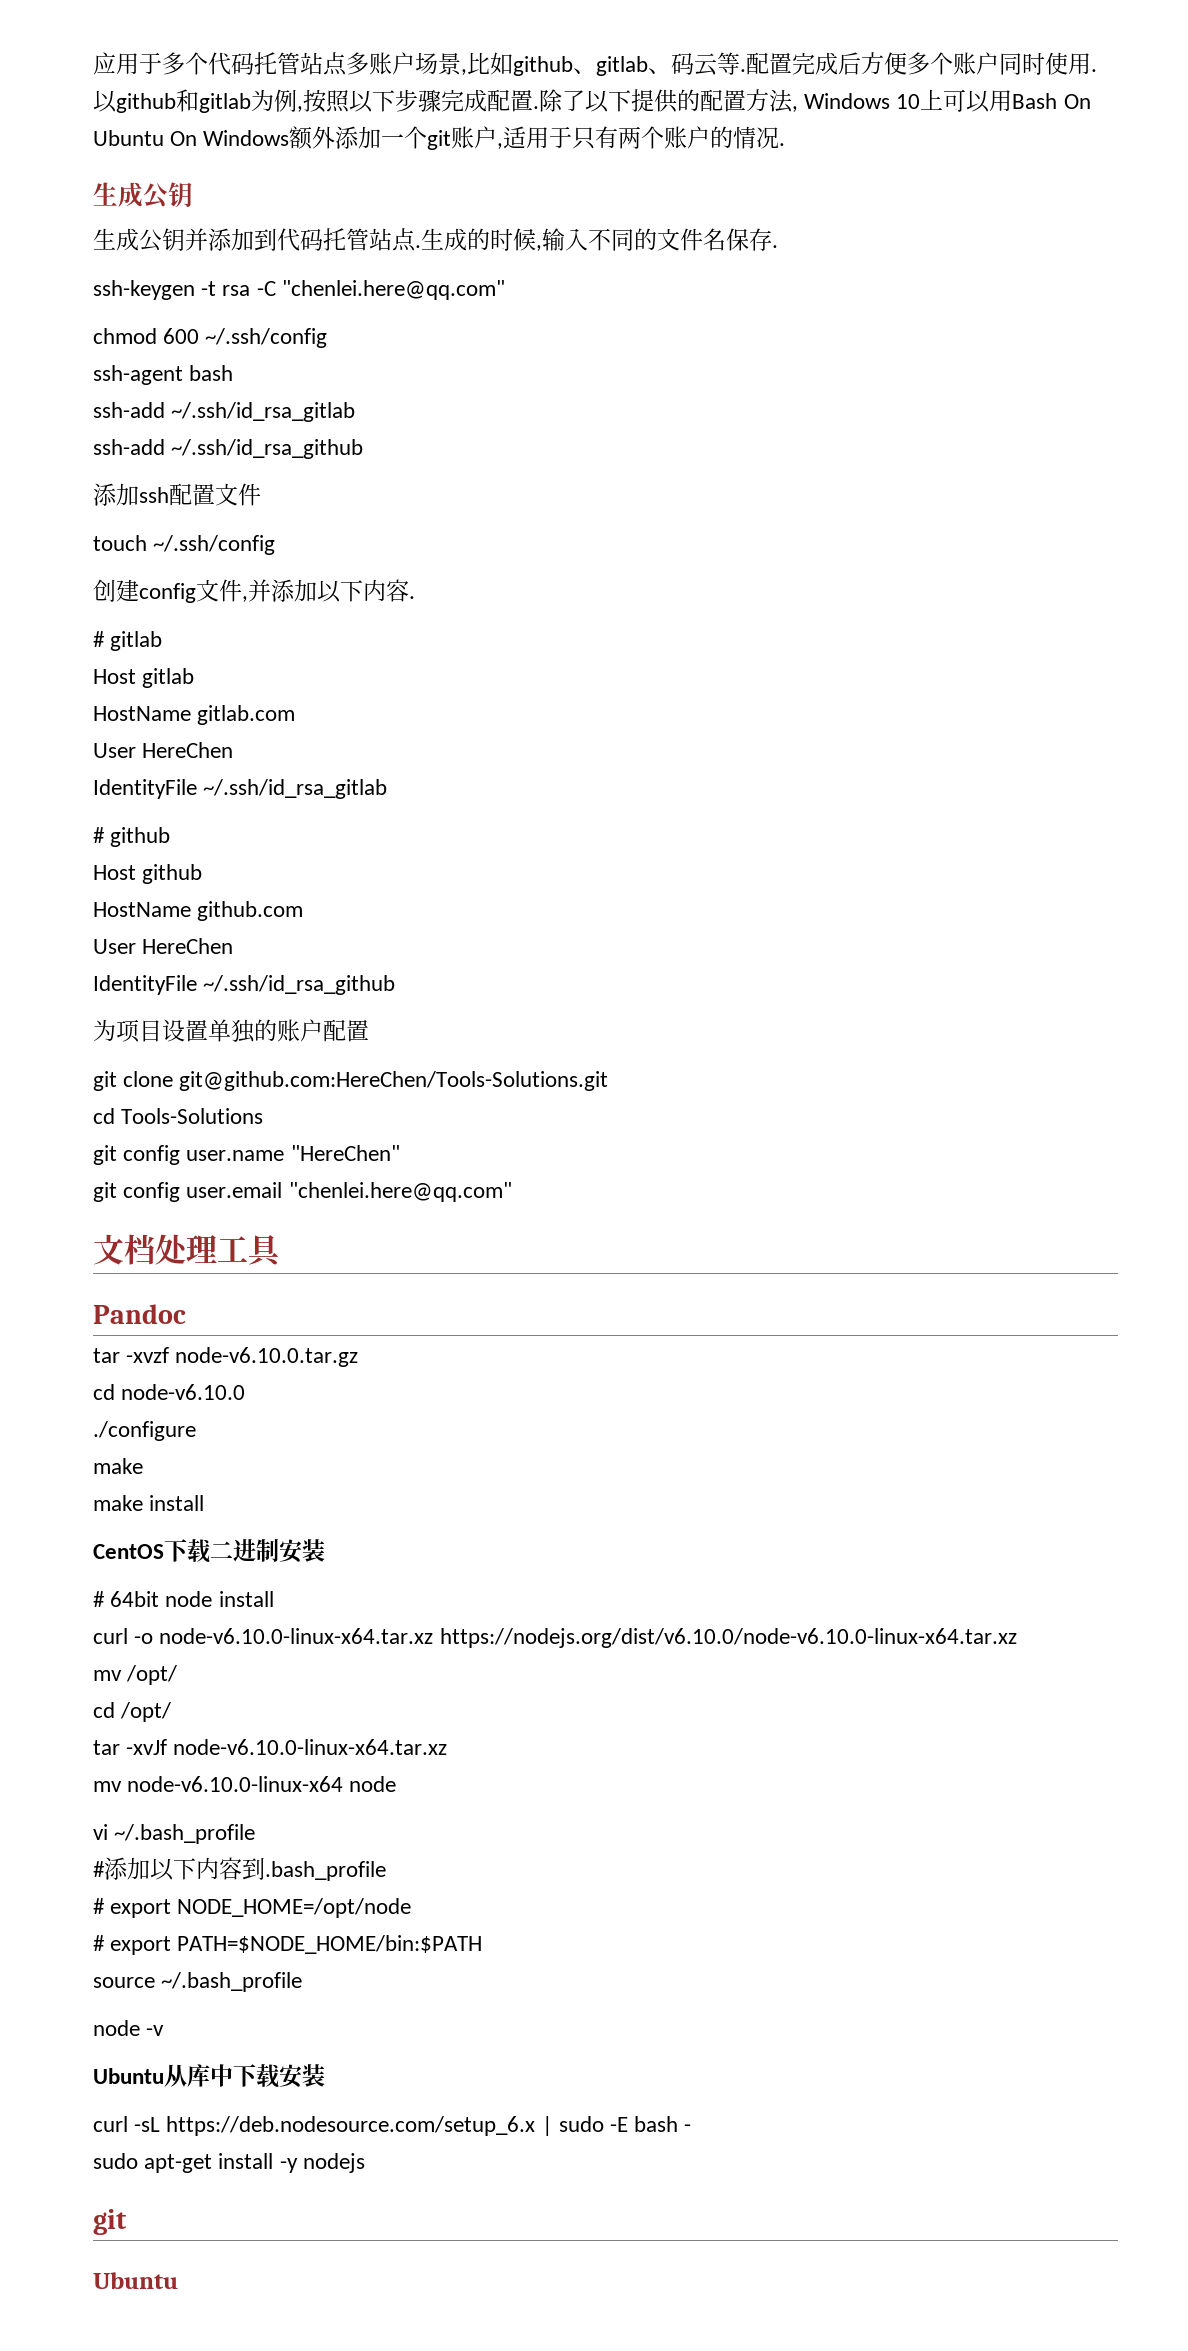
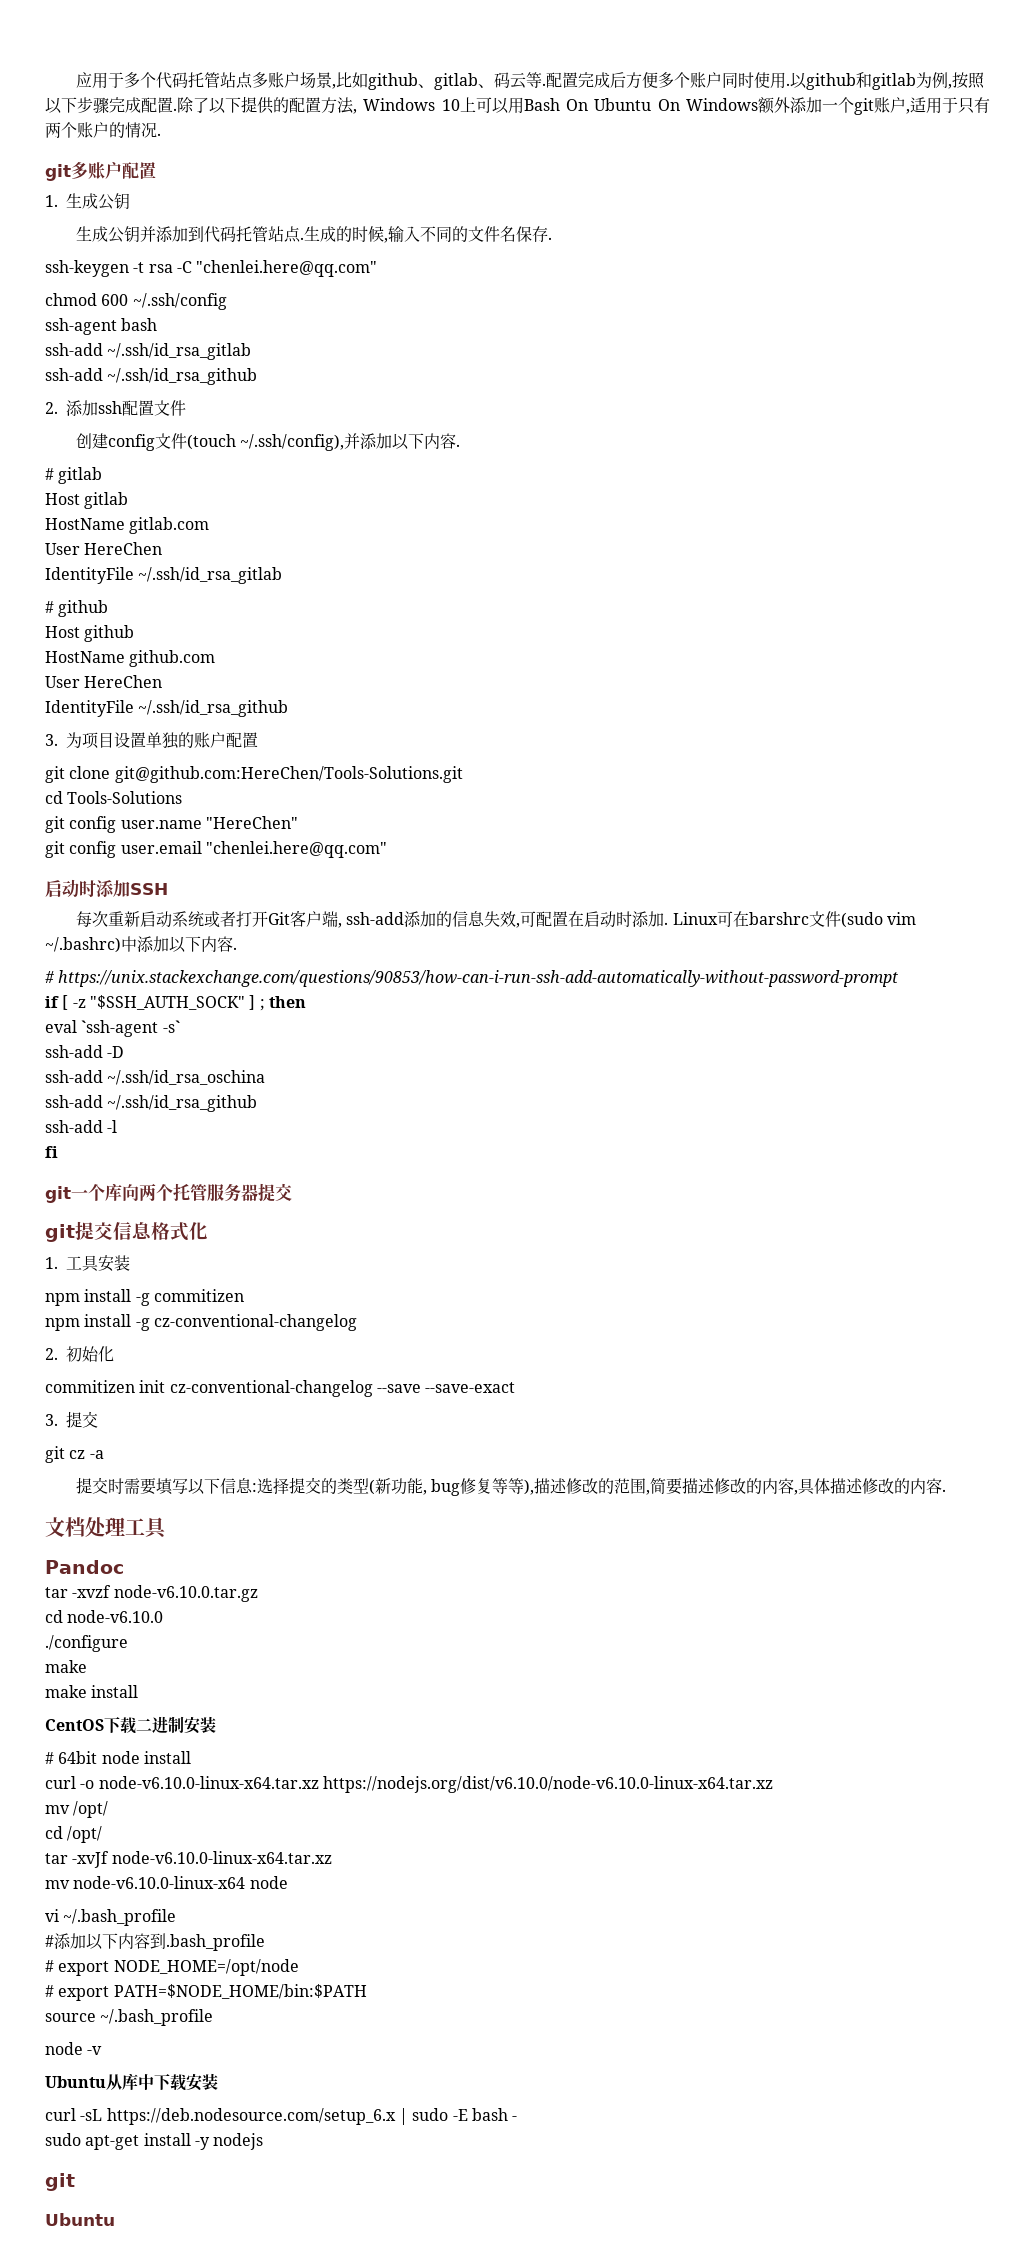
(786, 144) none -> [45,161,156,181] [45,195,58,207] git多账户配置 // 1.
(364, 449) none -> [45,402,58,414] 2.
[93,535,276,555] // touch ~/.ssh/config -> (186, 408) none
[242,596,248,602] , -> [187,434,345,451] (touch ~/.ssh/config),
(396, 985) none -> [45,734,58,746] 3.
(512, 1192) none -> [45,879,168,897] [76,910,917,928] [45,936,237,953] [45,970,899,987] [45,995,306,1011] [45,1020,180,1037] [45,1045,125,1058] [45,1070,266,1085] [45,1095,258,1112] [45,1120,118,1133] [45,1146,58,1158] [45,1183,292,1203] [45,1221,208,1242] [45,1255,130,1272] [45,1289,244,1306] [45,1314,357,1331] [45,1346,114,1362] [45,1380,516,1397] [45,1411,98,1428] [45,1446,104,1463] [76,1477,947,1496] // 启动时添加SSH // 每次重新启动系统或者打开Git客户端, ssh-add添加的信息失效,可配置在启动时添加. Linux可在barshrc文件(sudo vim ~/.bashrc)中添加以下内容. // # https://unix.stackexchange.com/questions/90853/how-can-i-run-ssh-add-automatically-without-password-prompt // if [ -z "$SSH_AUTH_SOCK" ] ; then // eval `ssh-agent -s` // ssh-add -D // ssh-add ~/.ssh/id_rsa_oschina // ssh-add ~/.ssh/id_rsa_github // ssh-add -l // fi // git一个库向两个托管服务器提交 // git提交信息格式化 // 1.工具安装 // npm install -g commitizen // npm install -g cz-conventional-changelog // 2.初始化 // commitizen init cz-conventional-changelog --save --save-exact // 3.提交 // git cz -a // 提交时需要填写以下信息:选择提交的类型(新功能, bug修复等等),描述修改的范围,简要描述修改的内容,具体描述修改的内容.

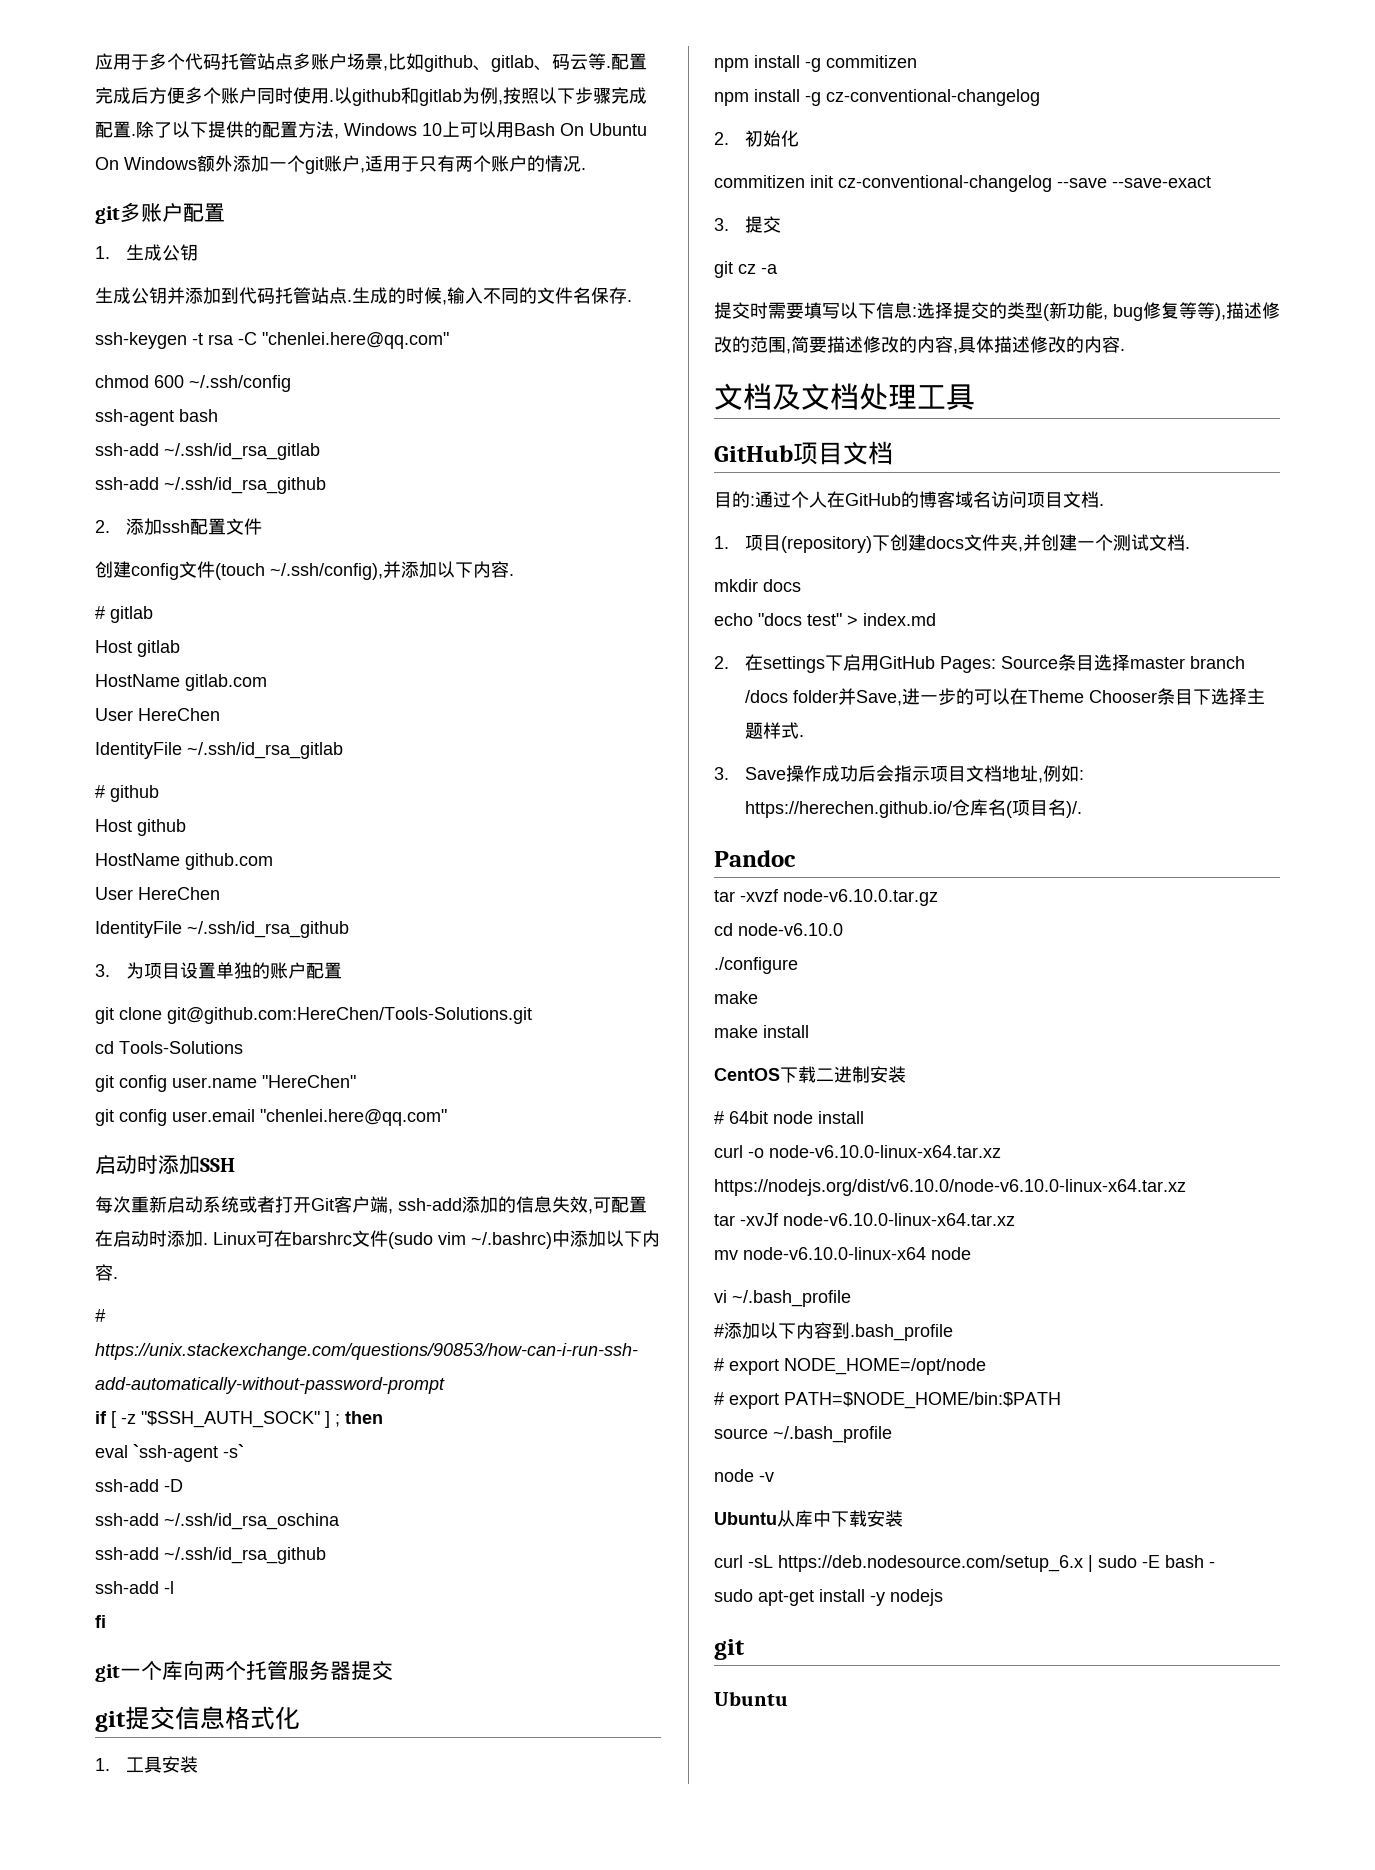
(85, 1527) none -> [772,383,859,410] 及文档
(168, 1528) none -> [714,441,893,465] [714,491,1104,508] [714,534,1190,553] [714,579,801,592] [714,613,936,626] [714,654,1245,673] [744,688,1265,706] [744,722,804,739] [714,765,1084,783] [744,799,1082,818] // GitHub项目文档 // 目的:通过个人在GitHub的博客域名访问项目文档. // 1.项目(repository)下创建docs文件夹,并创建一个测试文档. // mkdir docs // echo "docs test" > index.md // 2.在settings下启用GitHub Pages: Source条目选择master branch /docs folder并Save,进一步的可以在Theme Chooser条目下选择主题样式. // 3. Save操作成功后会指示项目文档地址,例如: https://herechen.github.io/仓库名(项目名)/.
[45,1801,109,1818] [45,1826,103,1843] // mv /opt/ // cd /opt/ -> (1186, 1187) none

